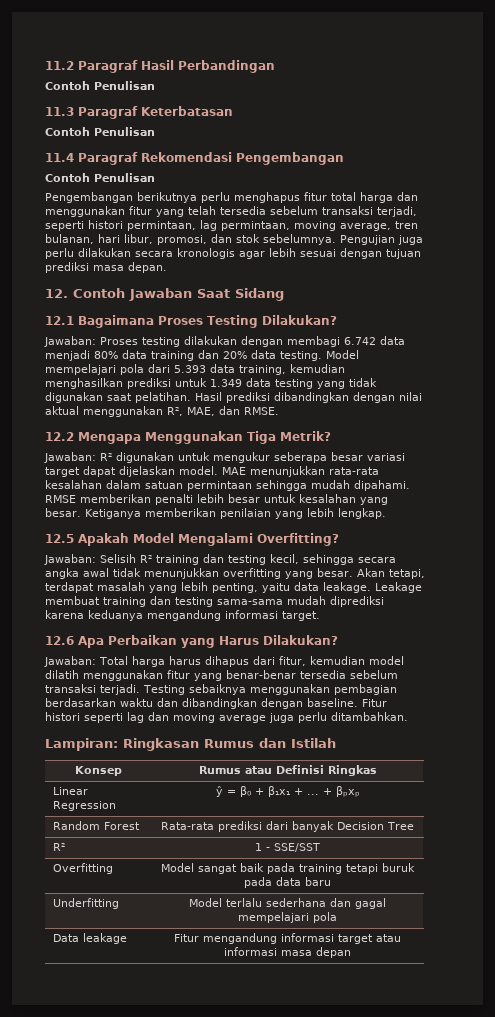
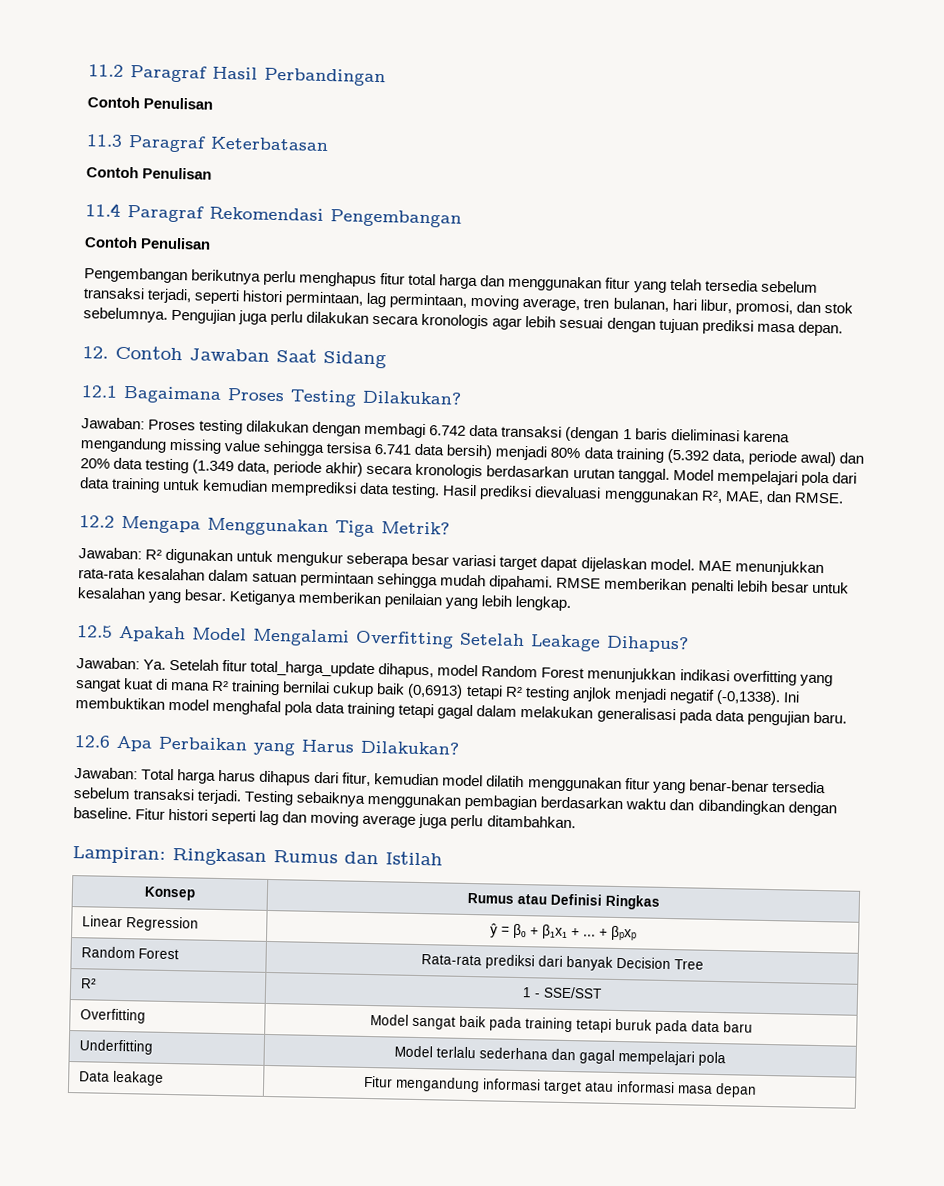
[45,350,359,361] [45,364,345,375] [45,378,377,389] [45,392,422,403] [45,406,79,415] menjadi 80% data training dan 20% data testing. Model mempelajari pola dari 5.393 data training, kemudian menghasilkan prediksi untuk 1.349 data testing yang tidak digunakan saat pelatihan. Hasil prediksi dibandingkan dengan nilai aktual -> [501,425,790,443] [80,437,864,467] [80,457,857,487] [80,477,602,501] transaksi (dengan 1 baris dieliminasi karena mengandung missing value sehingga tersisa 6.741 data bersih) menjadi 80% data training (5.392 data, periode awal) dan 20% data testing (1.349 data, periode akhir) secara kronologis berdasarkan urutan tanggal. Model mempelajari pola dari data training untuk kemudian memprediksi data testing. Hasil prediksi dievaluasi
[257,533,339,546] [44,554,396,565] [45,568,425,579] [45,582,422,593] [45,596,384,607] [45,610,320,621] Overfitting? // Jawaban: Selisih R² training dan testing kecil, sehingga secara angka awal tidak menunjukkan overfitting yang besar. Akan tetapi, terdapat masalah yang lebih penting, yaitu data leakage. Leakage membuat training dan testing sama-sama mudah diprediksi karena keduanya mengandung informasi target. -> [355,630,689,653] [76,657,833,687] [75,678,800,706] [75,697,847,726] Overfitting Setelah Leakage Dihapus? // Jawaban: Ya. Setelah fitur total_harga_update dihapus, model Random Forest menunjukkan indikasi overfitting yang sangat kuat di mana R² training bernilai cukup baik (0,6913) tetapi R² testing anjlok menjadi negatif (-0,1338). Ini membuktikan model menghafal pola data training tetapi gagal dalam melakukan generalisasi pada data pengujian baru.

